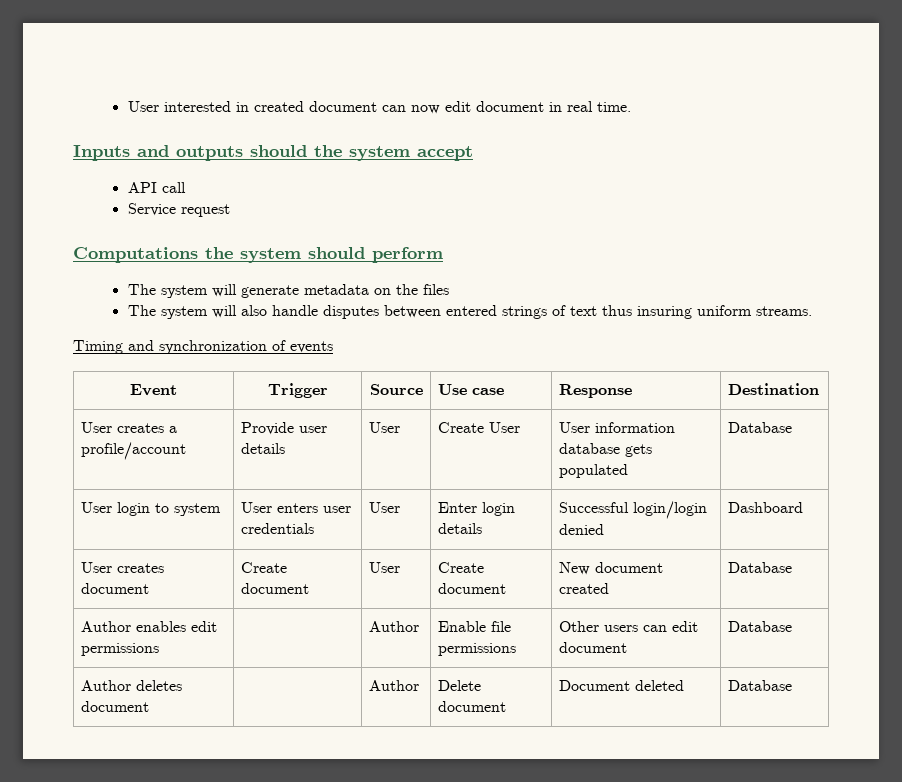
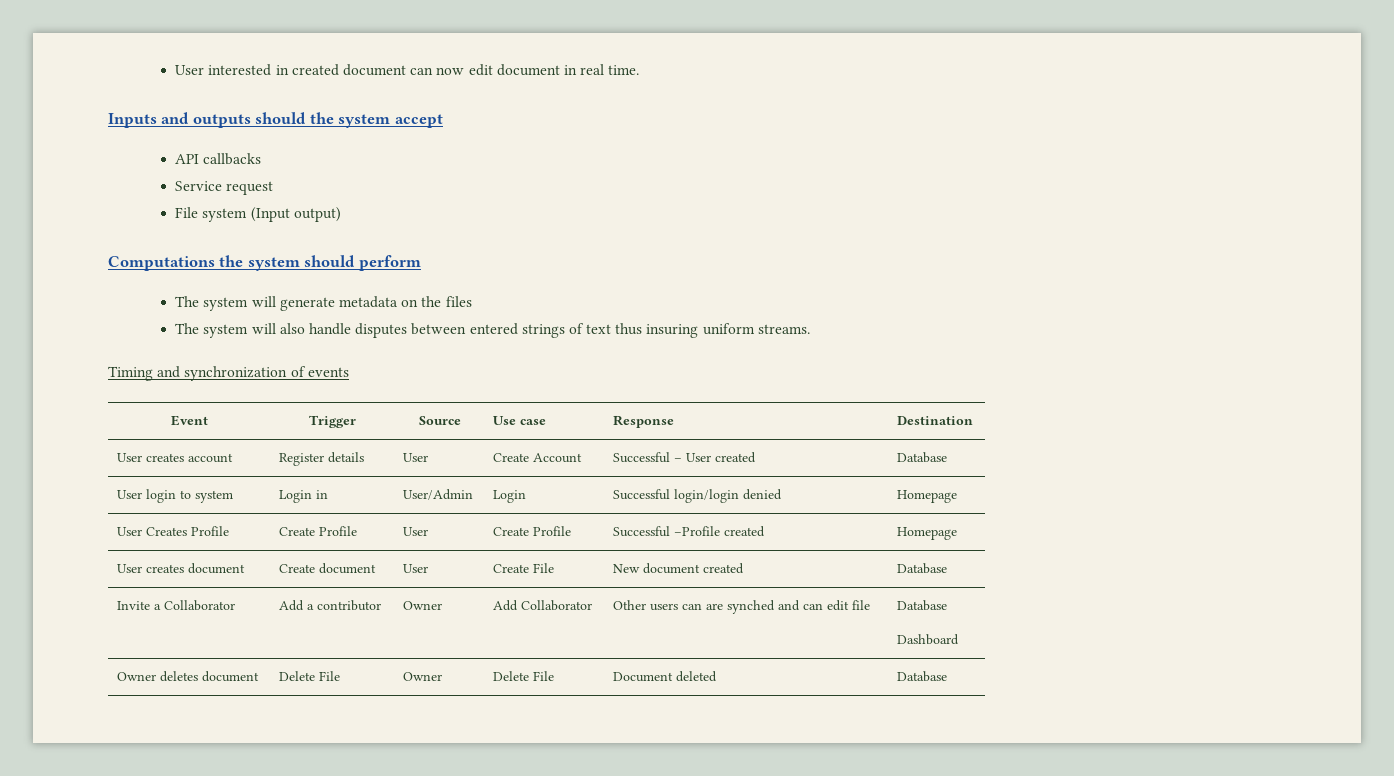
[161,182,186,193] call -> [203,153,262,165] callbacks
(230, 210) none -> [175,207,341,222] // File system (Input output)
[168,426,177,433] [80,442,186,460] [240,422,327,435] a profile/account | Provide user -> [188,453,234,463] [279,453,325,466] account | Register
[488,422,520,433] [558,422,675,433] [558,443,652,457] [558,464,628,478] User | User information database gets populated -> [533,453,583,463] [613,452,757,463] Account | Successful – User created
[240,502,351,513] [240,523,314,534] [368,502,400,513] [437,502,515,516] [437,523,482,534] [558,501,707,519] [558,524,604,535] [727,502,803,513] User enters user credentials | User | Enter login details | Successful login/login denied | Dashboard -> [279,490,329,503] [403,489,474,500] [493,490,527,503] [613,489,783,503] [897,490,958,503] [117,526,230,536] [279,526,358,536] [403,527,429,536] [493,526,572,536] [613,526,766,537] [897,527,958,540] Login in | User/Admin | Login | Successful login/login denied | Homepage // User Creates Profile | Create Profile | User | Create Profile | Successful –Profile created | Homepage
[437,583,506,594] document -> [533,563,555,573] File
[80,621,217,632] [80,643,159,656] [368,621,419,632] [437,621,511,632] [437,643,516,656] [558,621,698,632] [558,642,627,653] [727,621,792,632] [80,680,131,691] Author enables edit permissions | | Author | Enable file permissions | Other users can edit document | Database // Author -> [117,600,236,611] [279,600,382,611] [403,601,443,610] [493,600,593,611] [613,600,871,614] [897,600,948,611] [897,634,960,645] [117,672,157,681] Invite a Collaborator | Add a contributor | Owner | Add Collaborator | Other users can are synched and can edit file | Database // Dashboard // Owner
[368,680,419,691] [437,680,481,691] [437,701,506,712] | Author | Delete document -> [279,671,341,681] [403,672,443,681] [493,671,555,681] Delete File | Owner | Delete File

